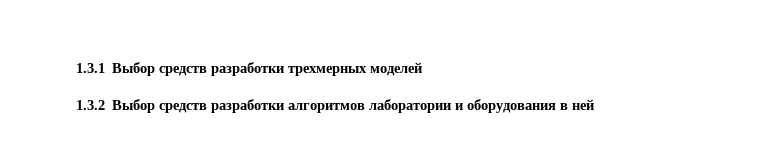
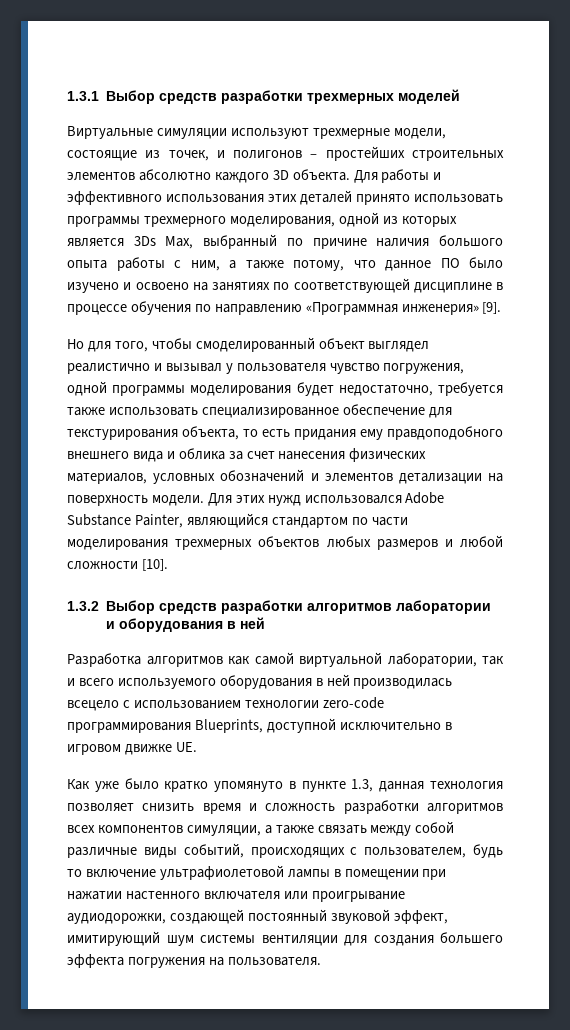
(423, 69) none -> [67,126,446,139] [67,146,504,161] [67,169,442,183] [67,190,503,205] [67,212,457,227] [67,234,503,249] [67,257,503,271] [67,278,503,293] [67,301,502,315] [67,337,430,352] [67,363,465,374] [67,381,503,396] [67,404,452,418] [67,426,503,440] [67,448,427,462] [67,469,504,484] [67,492,445,506] [67,513,408,528] [67,535,504,550] [67,559,168,571] // Виртуальные симуляции используют трехмерные модели, состоящие из точек, и полигонов – простейших строительных элементов абсолютно каждого 3D объекта. Для работы и эффективного использования этих деталей принято использовать программы трехмерного моделирования, одной из которых является 3Ds Max, выбранный по причине наличия большого опыта работы с ним, а также потому, что данное ПО было изучено и освоено на занятиях по соответствующей дисциплине в процессе обучения по направлению «Программная инженерия» [9]. // Но для того, чтобы смоделированный объект выглядел реалистично и вызывал у пользователя чувство погружения, одной программы моделирования будет недостаточно, требуется также использовать специализированное обеспечение для текстурирования объекта, то есть придания ему правдоподобного внешнего вида и облика за счет нанесения физических материалов, условных обозначений и элементов детализации на поверхность модели. Для этих нужд использовался Adobe Substance Painter, являющийся стандартом по части моделирования трехмерных объектов любых размеров и любой сложности [10].
(595, 104) none -> [67,652,504,667] [67,674,453,689] [67,697,384,711] [67,718,452,733] [67,742,197,755] [67,778,503,792] [67,800,503,814] [67,821,455,836] [67,843,503,858] [67,865,447,880] [67,891,405,902] [67,909,448,924] [67,931,503,946] [67,954,321,968] // Разработка алгоритмов как самой виртуальной лаборатории, так и всего используемого оборудования в ней производилась всецело с использованием технологии zero-code программирования Blueprints, доступной исключительно в игровом движке UE. // Как уже было кратко упомянуто в пункте 1.3, данная технология позволяет снизить время и сложность разработки алгоритмов всех компонентов симуляции, а также связать между собой различные виды событий, происходящих с пользователем, будь то включение ультрафиолетовой лампы в помещении при нажатии настенного включателя или проигрывание аудиодорожки, создающей постоянный звуковой эффект, имитирующий шум системы вентиляции для создания большего эффекта погружения на пользователя.

